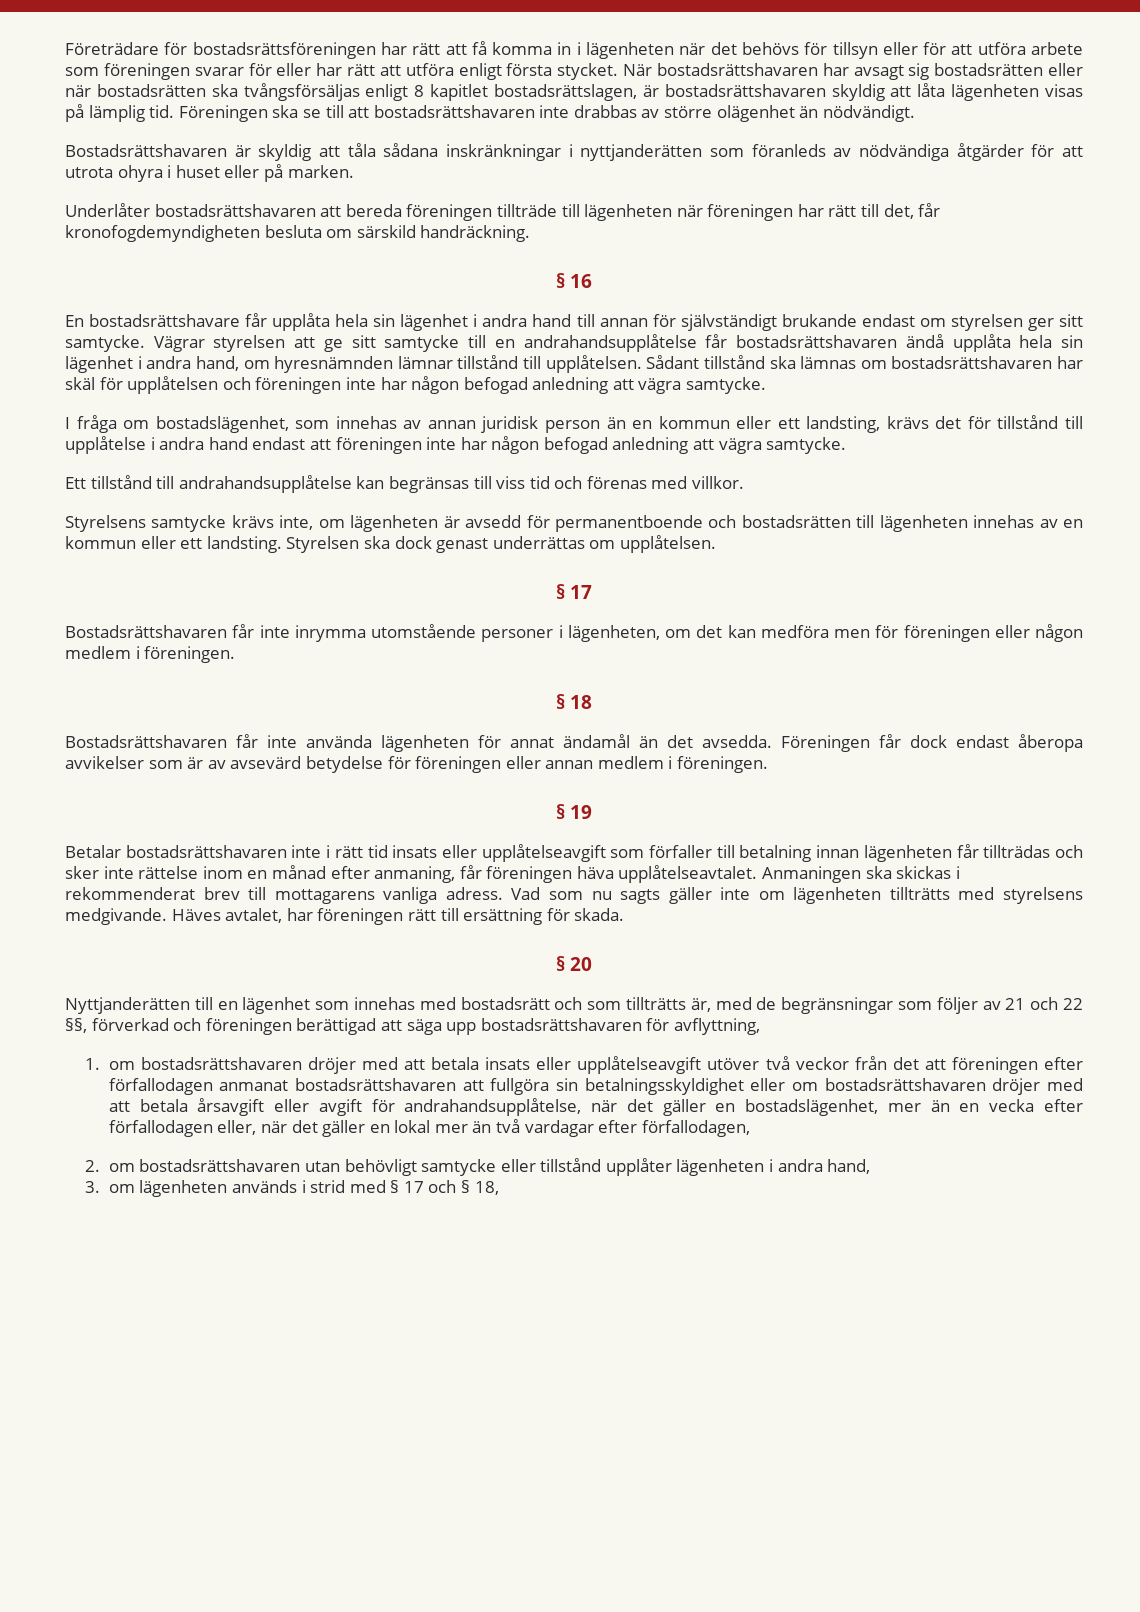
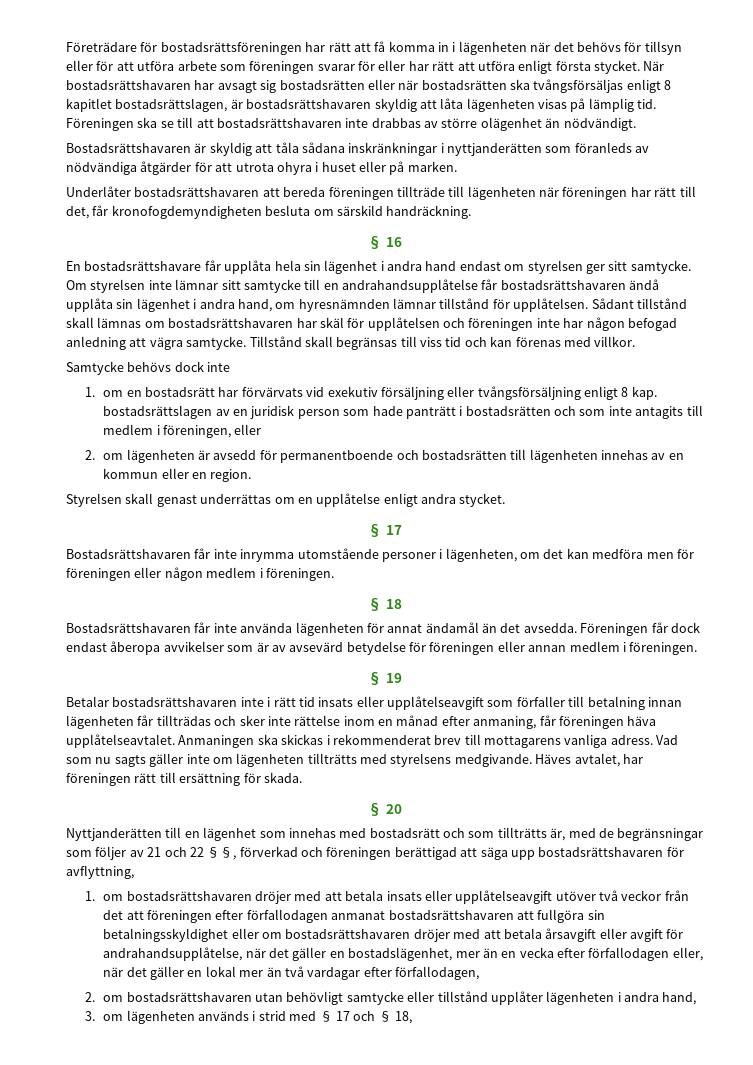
[576,314,857,331] till annan för självständigt brukande -> (457, 266) none
[153,335,343,352] Vägrar styrelsen att ge -> [66,279,219,293] Om styrelsen inte lämnar
[1019,335,1053,348] hela -> (113, 305) none
[523,356,541,369] till -> [492,299,510,309] för
[769,356,796,369] ska -> [66,317,94,328] skall
[65,415,1083,433] [65,436,847,454] [65,475,385,493] // I fråga om bostadslägenhet, som innehas av annan juridisk person än en kommun eller ett landsting, krävs det för tillstånd till upplåtelse i andra hand endast att föreningen inte har någon befogad anledning att vägra samtycke. // Ett tillstånd till andrahandsupplåtelse kan -> [249,336,333,347] Tillstånd skall
(583, 482) none -> [490,336,513,347] kan
[65,515,314,532] Styrelsens samtycke krävs inte, -> [66,361,231,375] [84,386,657,400] [103,405,703,419] [103,424,262,438] [84,450,95,460] Samtycke behövs dock inte // 1. om en bostadsrätt har förvärvats vid exekutiv försäljning eller tvångsförsäljning enligt 8 kap. bostadsrättslagen av en juridisk person som hade panträtt i bostadsrätten och som inte antagits till medlem i föreningen, eller // 2.
[180,535,716,553] ett landsting. Styrelsen ska dock genast underrättas om upplåtelsen. -> [192,469,252,482] [66,493,506,507] en region. // Styrelsen skall genast underrättas om en upplåtelse enligt andra stycket.

